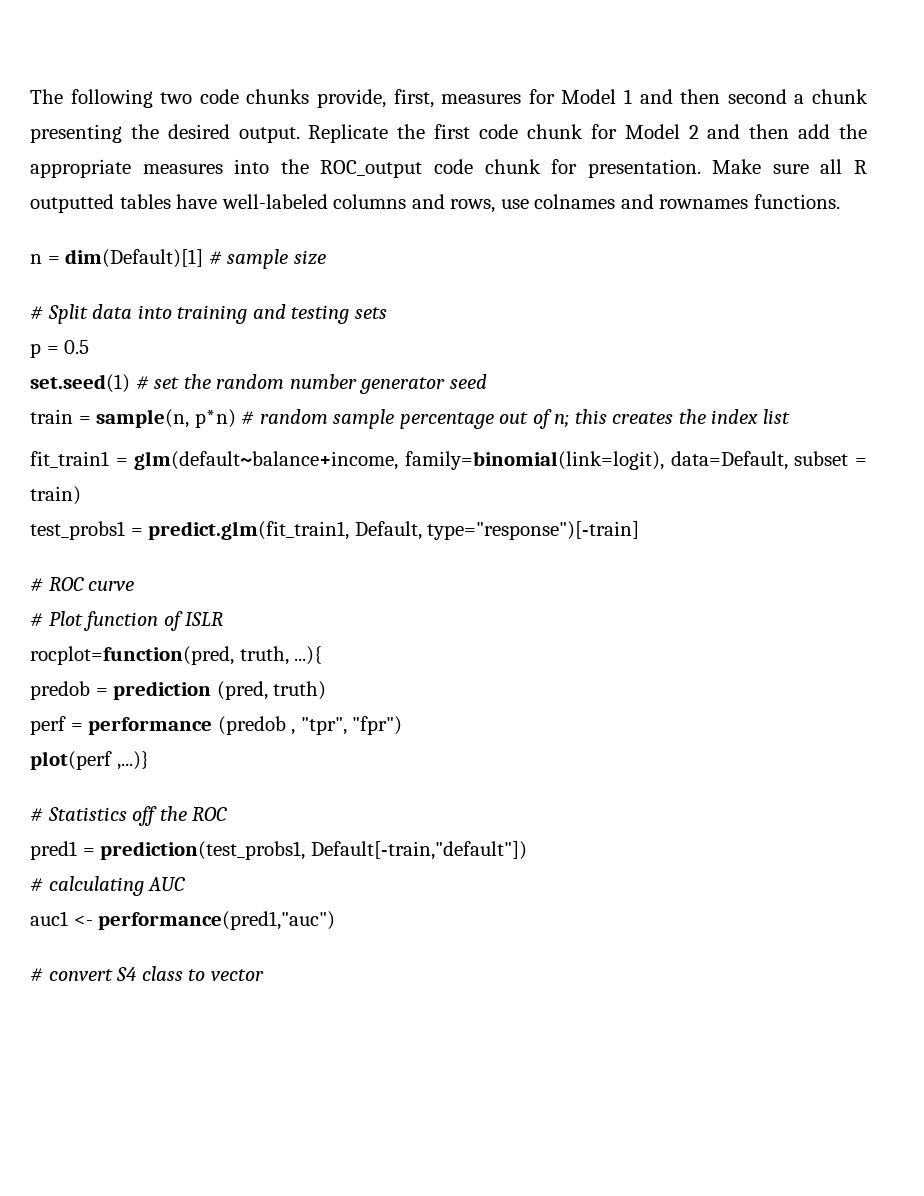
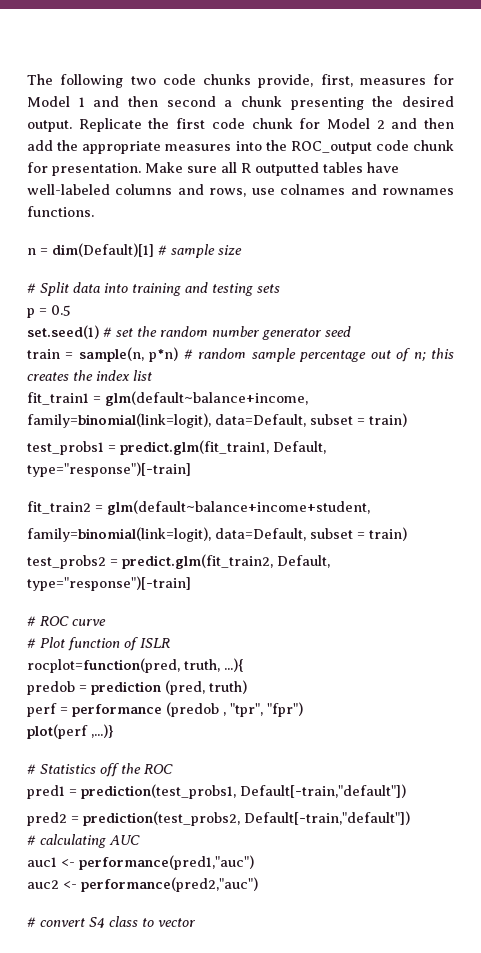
(640, 530) none -> [27,500,370,515] [27,527,407,542] [27,554,330,569] [27,576,191,591] // fit_train2 = glm(default~balance+income+student, // family=binomial(link=logit), data=Default, subset = train) // test_probs2 = predict.glm(fit_train2, Default, type="response")[-train]
(527, 850) none -> [27,811,410,826] // pred2 = prediction(test_probs2, Default[-train,"default"])
(336, 920) none -> [27,877,258,892] // auc2 <- performance(pred2,"auc")

